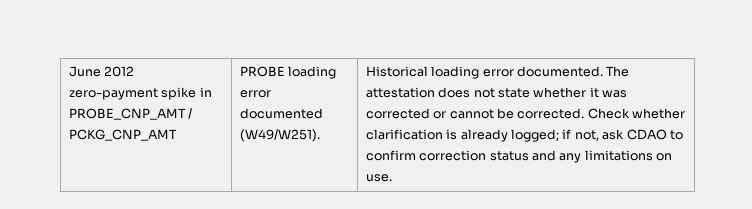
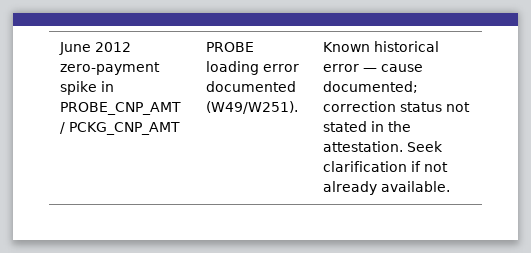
[365,66,630,79] [365,87,628,98] [365,108,686,119] [365,129,683,142] [365,150,673,163] [365,174,392,182] Historical loading error documented. The attestation does not state whether it was corrected or cannot be corrected. Check whether clarification is already logged; if not, ask CDAO to confirm correction status and any limitations on use. -> [323,41,440,52] [323,64,424,72] [323,81,419,93] [323,101,471,112] [323,121,412,132] [323,141,444,152] [323,161,449,172] [323,181,451,195] Known historical error — cause documented; correction status not stated in the attestation. Seek clarification if not already available.

